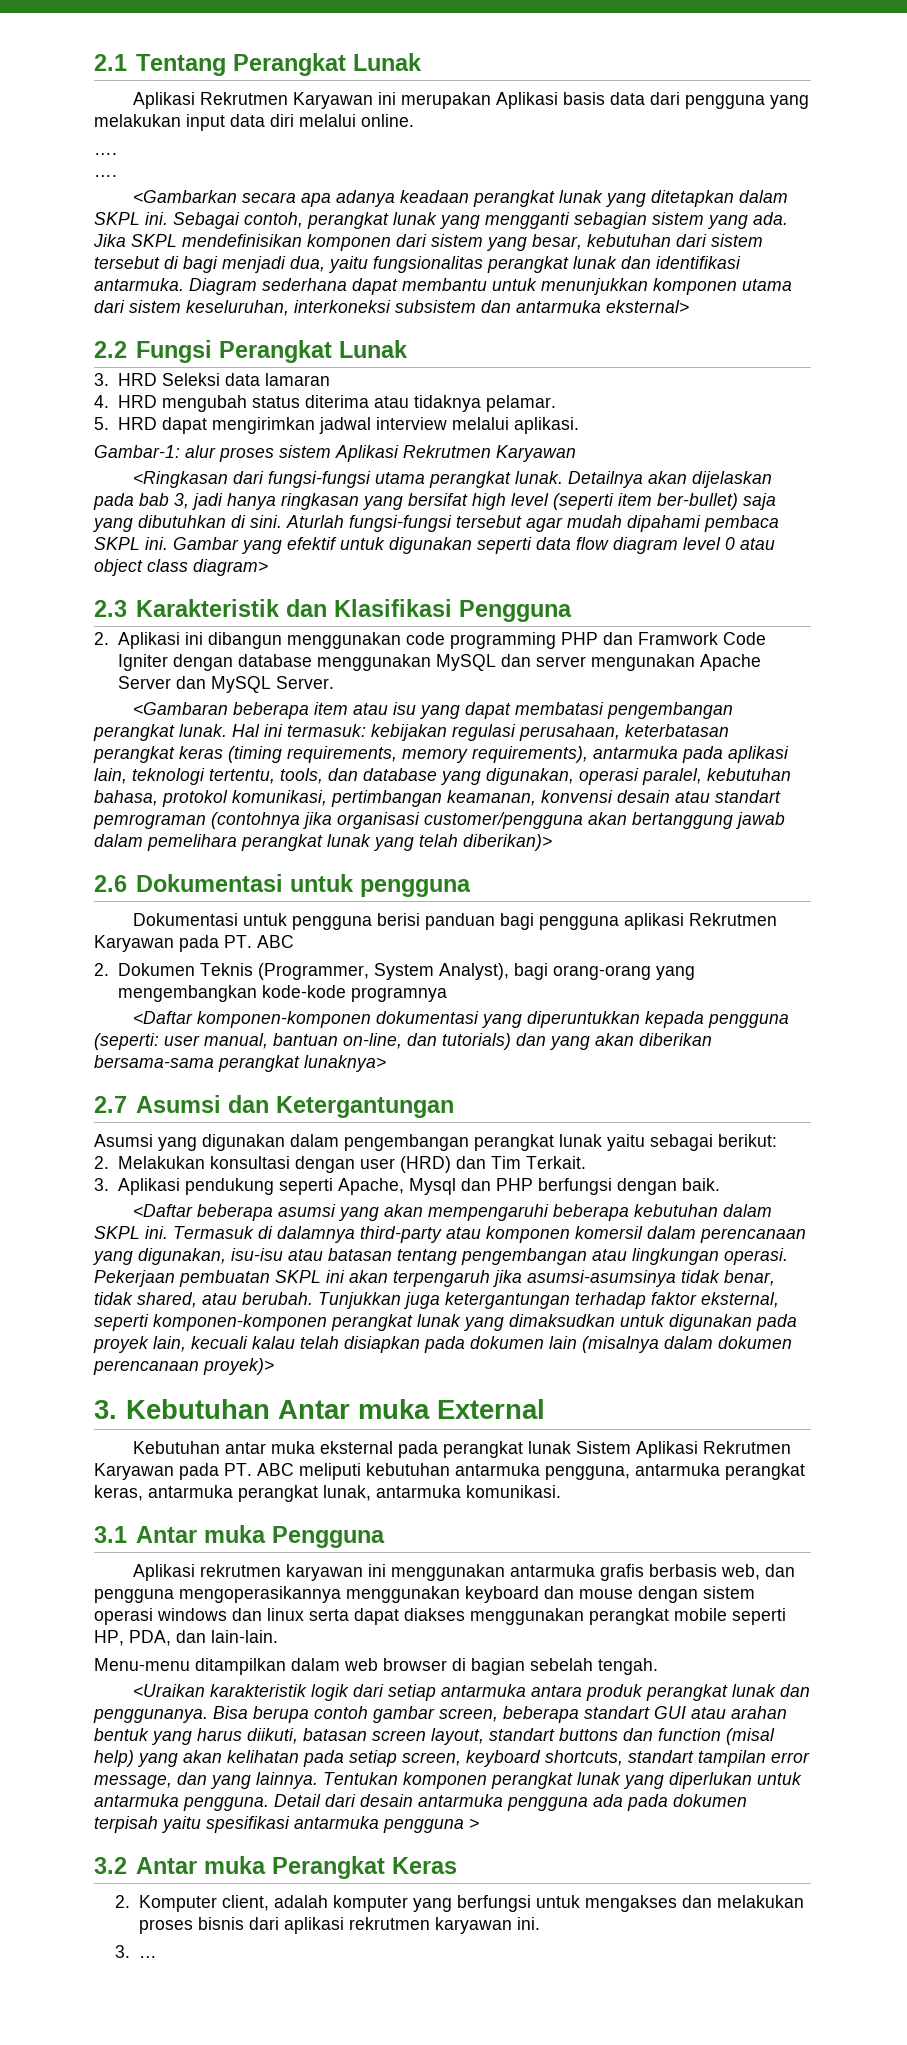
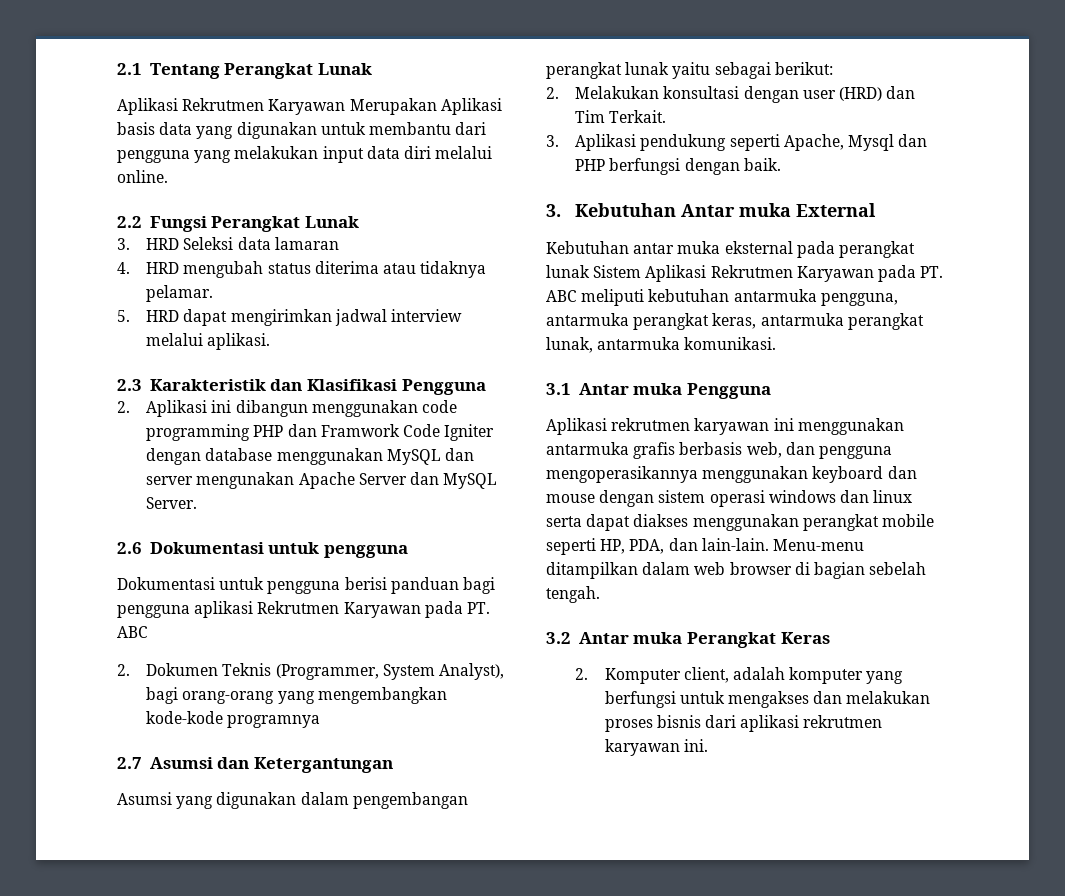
[378,92,492,109] ini merupakan -> [349,98,437,115] Merupakan
(646, 98) none -> [196,122,451,139] yang digunakan untuk membantu
[94,153,117,155] [94,175,117,177] [133,190,789,207] [94,212,788,229] [93,234,763,251] [94,256,741,273] [94,278,792,295] [94,300,689,316] // …. // …. // <Gambarkan secara apa adanya keadaan perangkat lunak yang ditetapkan dalam SKPL ini. Sebagai contoh, perangkat lunak yang mengganti sebagian sistem yang ada. Jika SKPL mendefinisikan komponen dari sistem yang besar, kebutuhan dari sistem tersebut di bagi menjadi dua, yaitu fungsionalitas perangkat lunak dan identifikasi antarmuka. Diagram sederhana dapat membantu untuk menunjukkan komponen utama dari sistem keseluruhan, interkoneksi subsistem dan antarmuka eksternal> -> (168, 176) none
[94,445,576,462] [133,471,773,488] [93,493,776,510] [93,515,779,532] [94,537,775,554] [94,559,268,576] // Gambar-1: alur proses sistem Aplikasi Rekrutmen Karyawan // <Ringkasan dari fungsi-fungsi utama perangkat lunak. Detailnya akan dijelaskan pada bab 3, jadi hanya ringkasan yang bersifat high level (seperti item ber-bullet) saja yang dibutuhkan di sini. Aturlah fungsi-fungsi tersebut agar mudah dipahami pembaca SKPL ini. Gambar yang efektif untuk digunakan seperti data flow diagram level 0 atau object class diagram> -> (271, 341) none
[133,702,734,719] [93,724,729,741] [93,746,789,763] [94,768,791,785] [94,790,781,807] [93,812,785,829] [94,834,552,851] // <Gambaran beberapa item atau isu yang dapat membatasi pengembangan perangkat lunak. Hal ini termasuk: kebijakan regulasi perusahaan, keterbatasan perangkat keras (timing requirements, memory requirements), antarmuka pada aplikasi lain, teknologi tertentu, tools, dan database yang digunakan, operasi paralel, kebutuhan bahasa, protokol komunikasi, pertimbangan keamanan, konvensi desain atau standart pemrograman (contohnya jika organisasi customer/pengguna akan bertanggung jawab dalam pemelihara perangkat lunak yang telah diberikan)> -> (198, 503) none
[133,1011,790,1028] [94,1033,712,1050] [94,1055,386,1072] // <Daftar komponen-komponen dokumentasi yang diperuntukkan kepada pengguna (seperti: user manual, bantuan on-line, dan tutorials) dan yang akan diberikan bersama-sama perangkat lunaknya> -> (321, 721) none
[133,1204,773,1221] [94,1226,806,1243] [93,1248,788,1265] [94,1270,775,1287] [94,1292,779,1309] [94,1314,797,1331] [93,1336,792,1353] [93,1358,274,1375] // <Daftar beberapa asumsi yang akan mempengaruhi beberapa kebutuhan dalam SKPL ini. Termasuk di dalamnya third-party atau komponen komersil dalam perencanaan yang digunakan, isu-isu atau batasan tentang pengembangan atau lingkungan operasi. Pekerjaan pembuatan SKPL ini akan terpengaruh jika asumsi-asumsinya tidak benar, tidak shared, atau berubah. Tunjukkan juga ketergantungan terhadap faktor eksternal, seperti komponen-komponen perangkat lunak yang dimaksudkan untuk digunakan pada proyek lain, kecuali kalau telah disiapkan pada dokumen lain (misalnya dalam dokumen perencanaan proyek)> -> (781, 164) none
(278, 1636) // -> (769, 544) none
[133,1684,811,1701] [93,1706,787,1723] [94,1728,775,1745] [94,1750,810,1767] [94,1772,802,1789] [94,1794,747,1811] [94,1816,479,1833] // <Uraikan karakteristik logik dari setiap antarmuka antara produk perangkat lunak dan penggunanya. Bisa berupa contoh gambar screen, beberapa standart GUI atau arahan bentuk yang harus diikuti, batasan screen layout, standart buttons dan function (misal help) yang akan kelihatan pada setiap screen, keyboard shortcuts, standart tampilan error message, dan yang lainnya. Tentukan komponen perangkat lunak yang diperlukan untuk antarmuka pengguna. Detail dari desain antarmuka pengguna ada pada dokumen terpisah yaitu spesifikasi antarmuka pengguna > -> (600, 594) none
[115,1945,157,1958] // 3. … -> (708, 745) none

